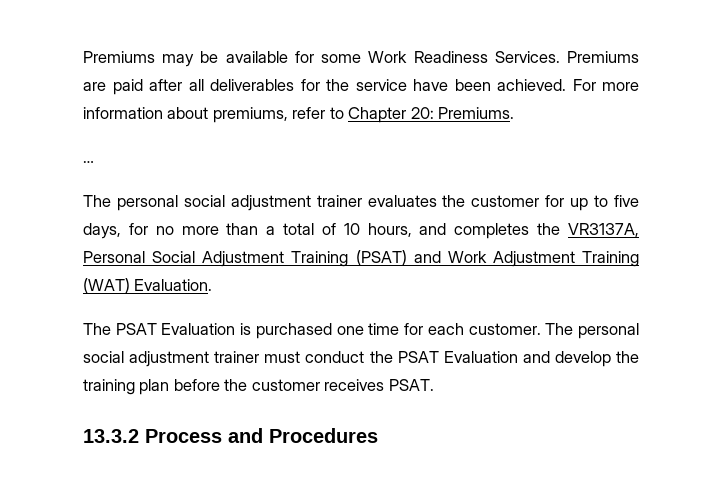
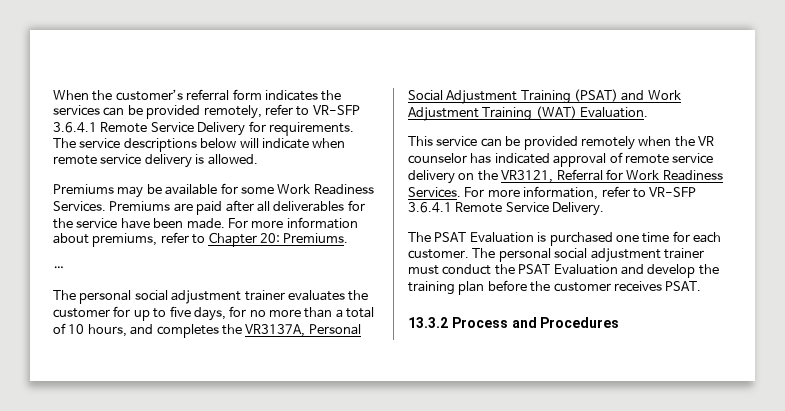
(83, 57) none -> [53,89,342,101] [53,104,360,119] [53,121,354,136] [53,138,346,152] [53,154,258,168] When the customer’s referral form indicates the services can be provided remotely, refer to VR-SFP 3.6.4.1 Remote Service Delivery for requirements. The service descriptions below will indicate when remote service delivery is allowed. //
[497,79,566,91] achieved. -> [186,218,225,229] made.
(213, 285) none -> [408,136,714,150] [408,152,714,167] [408,169,723,184] [408,186,697,200] [408,202,605,216] // This service can be provided remotely when the VR counselor has indicated approval of remote service delivery on the VR3121, Referral for Work Readiness Services. For more information, refer to VR-SFP 3.6.4.1 Remote Service Delivery.

